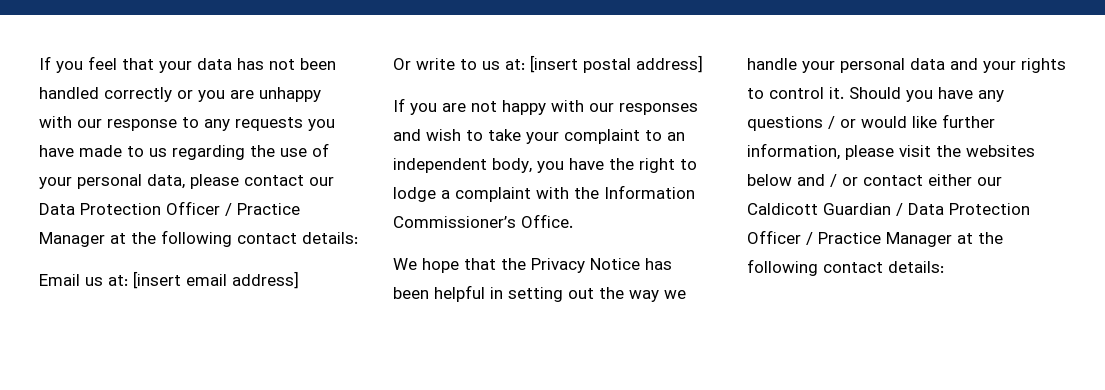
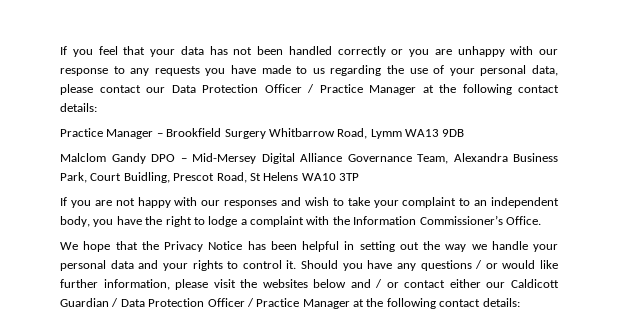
[39,271,299,289] [393,55,703,73] Email us at: [insert email address] // Or write to us at: [insert postal address] -> [60,128,465,139] [60,153,558,164] [60,172,359,183] Practice Manager – Brookfield Surgery Whitbarrow Road, Lymm WA13 9DB // Malclom Gandy DPO – Mid-Mersey Digital Alliance Governance Team, Alexandra Business Park, Court Buidling, Prescot Road, St Helens WA10 3TP

